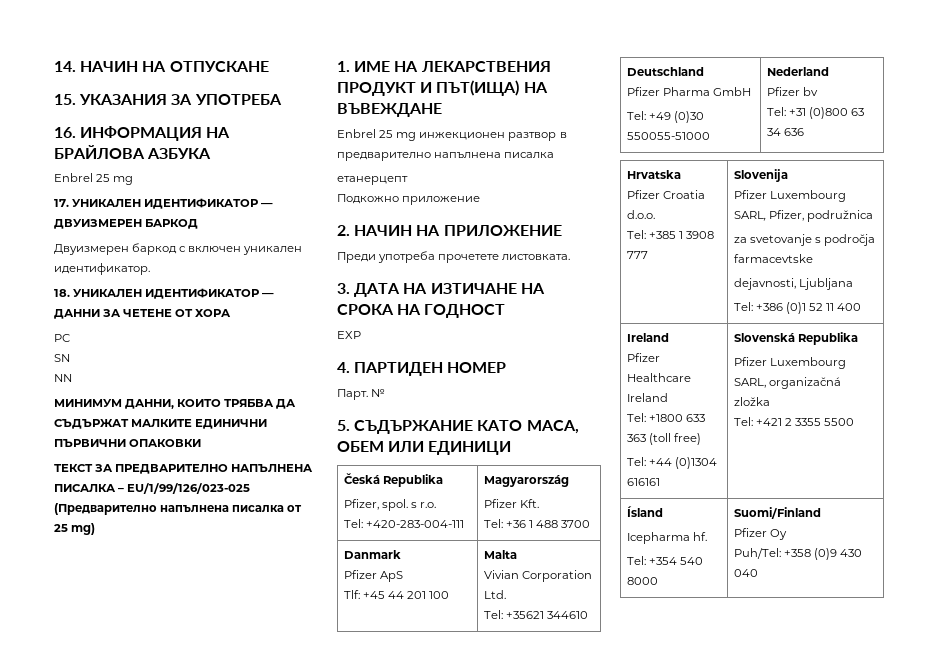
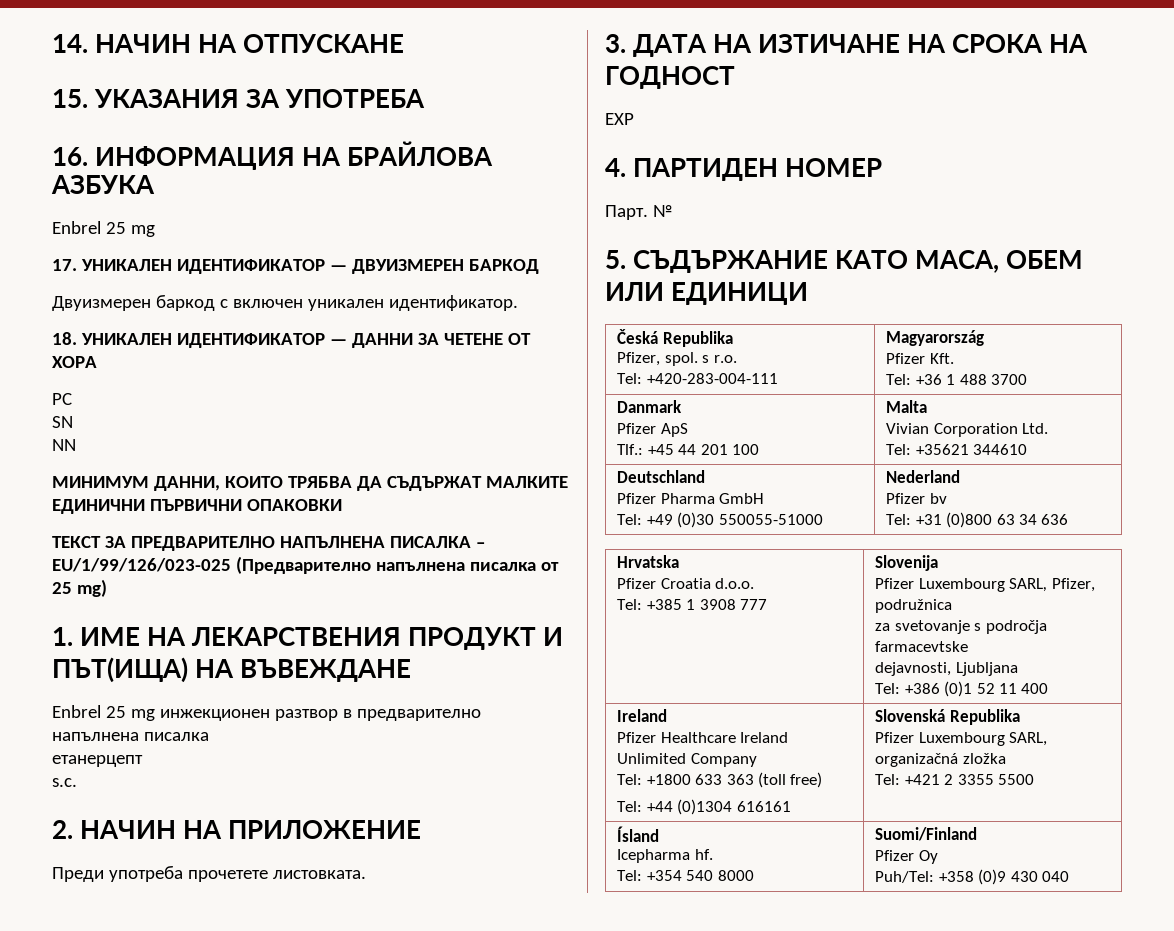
[337,194,481,205] Подкожно приложение -> [52,778,77,787] s.c.
[343,590,360,599] Tlf: -> [617,444,644,455] Tlf.:
(668, 397) none -> [617,753,757,767] Unlimited Company

